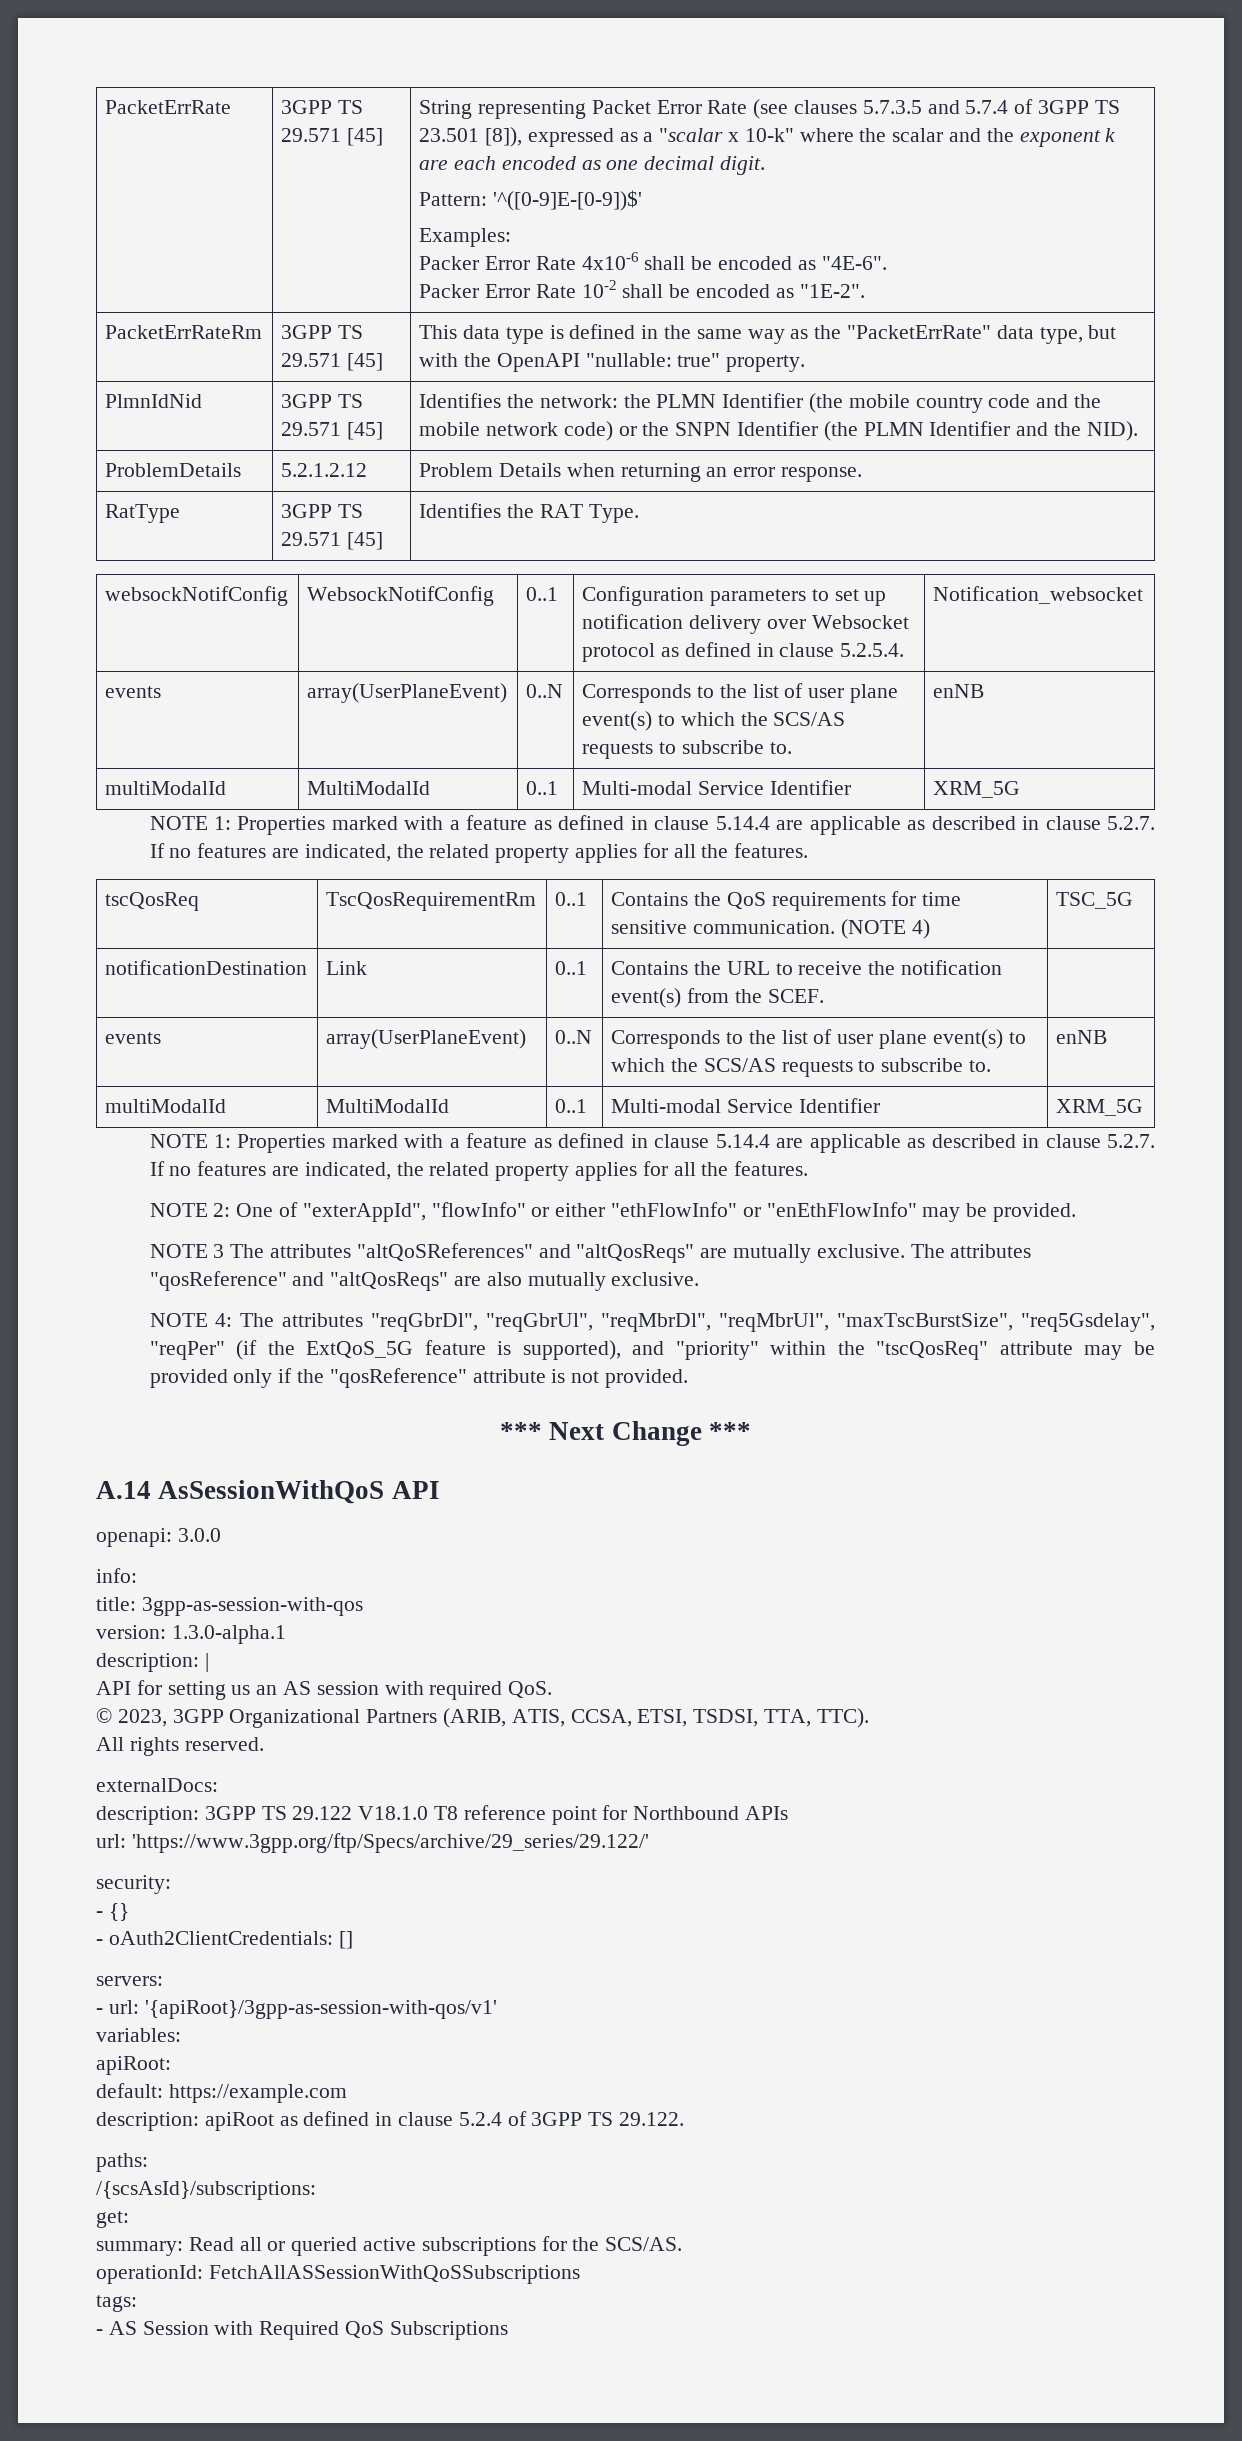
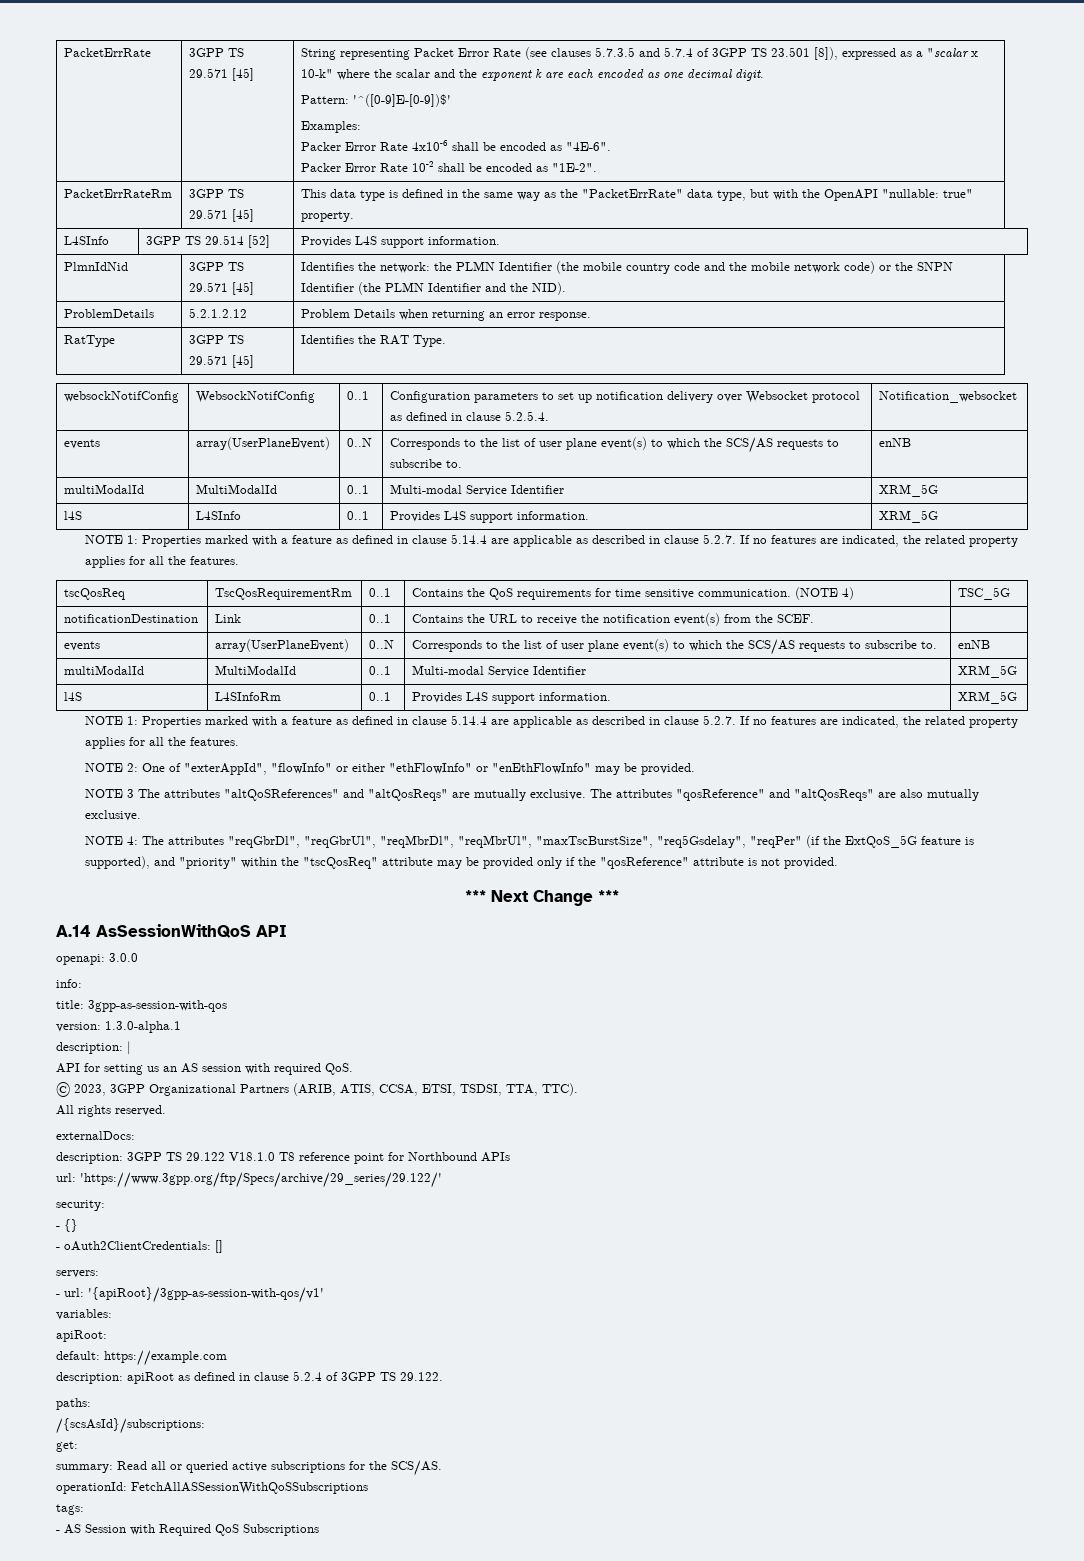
(806, 363) none -> [64,236,110,245] [146,235,271,248] [301,236,501,248] // L4SInfo | 3GPP TS 29.514 [52] | Provides L4S support information.
(1021, 789) none -> [64,511,83,520] [196,511,242,520] [347,511,370,520] [390,511,590,523] [879,510,939,523] // l4S | L4SInfo | 0..1 | Provides L4S support information. | XRM_5G
(1144, 1107) none -> [64,692,83,701] [215,692,282,701] [369,692,392,701] [412,692,612,704] [958,691,1018,704] // l4S | L4SInfoRm | 0..1 | Provides L4S support information. | XRM_5G

